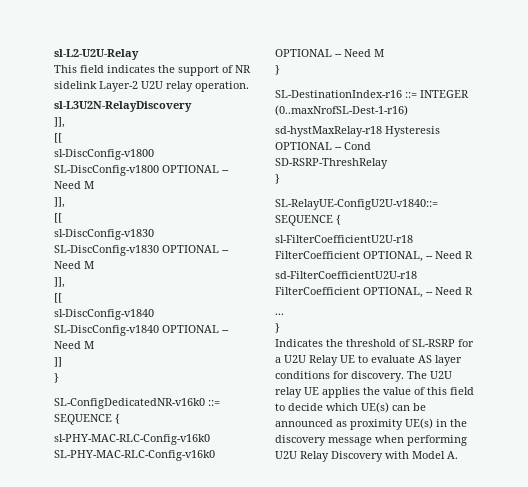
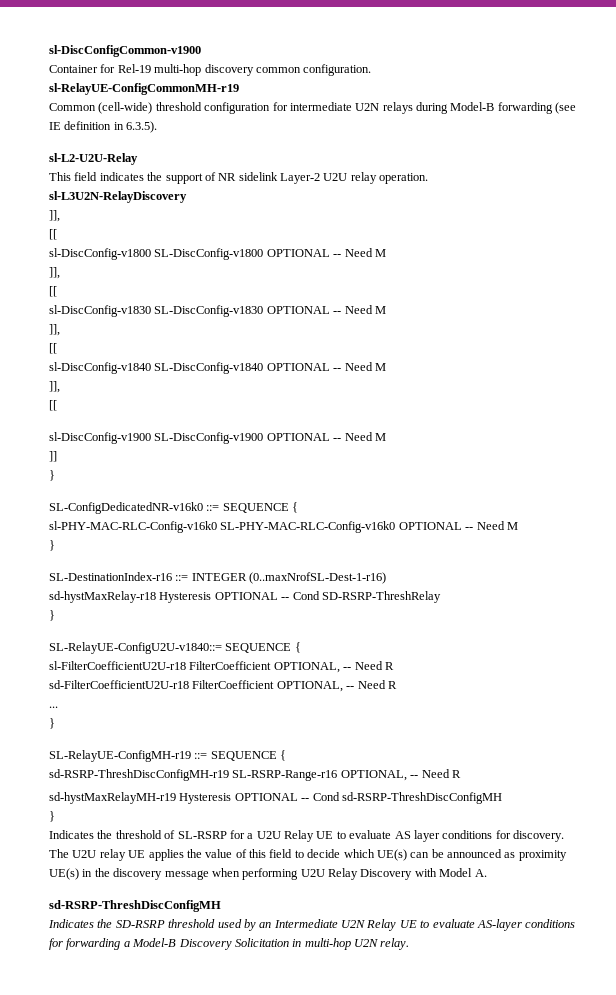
(54, 54) none -> [49,45,201,57] [49,64,372,76] [49,83,239,95] [49,102,577,114] [49,121,158,133] sl-DiscConfigCommon-v1900 // Container for Rel-19 multi-hop discovery common configuration. // sl-RelayUE-ConfigCommonMH-r19 // Common (cell-wide) threshold configuration for intermediate U2N relays during Model-B forwarding (see IE definition in 6.3.5). //
(94, 345) none -> [49,381,60,393] [49,400,57,411] [49,432,386,444] // ]], // [[ // sl-DiscConfig-v1900 SL-DiscConfig-v1900 OPTIONAL -- Need M
(280, 328) none -> [49,750,287,762] [49,769,461,781] [49,792,502,804] [49,811,55,822] // SL-RelayUE-ConfigMH-r19 ::= SEQUENCE { // sd-RSRP-ThreshDiscConfigMH-r19 SL-RSRP-Range-r16 OPTIONAL, -- Need R // sd-hystMaxRelayMH-r19 Hysteresis OPTIONAL -- Cond sd-RSRP-ThreshDiscConfigMH // }
(458, 455) none -> [49,900,221,912] [48,919,576,931] [49,938,410,950] // sd-RSRP-ThreshDiscConfigMH // Indicates the SD-RSRP threshold used by an Intermediate U2N Relay UE to evaluate AS-layer conditions for forwarding a Model-B Discovery Solicitation in multi-hop U2N relay.

